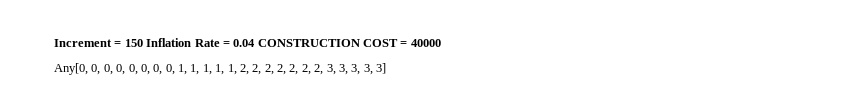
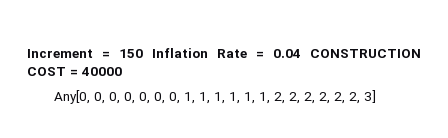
[165,64,175,75] 0, -> [183,92,195,104] 1,
[314,64,373,75] 2, 3, 3, 3, 3, -> (360, 98) none

